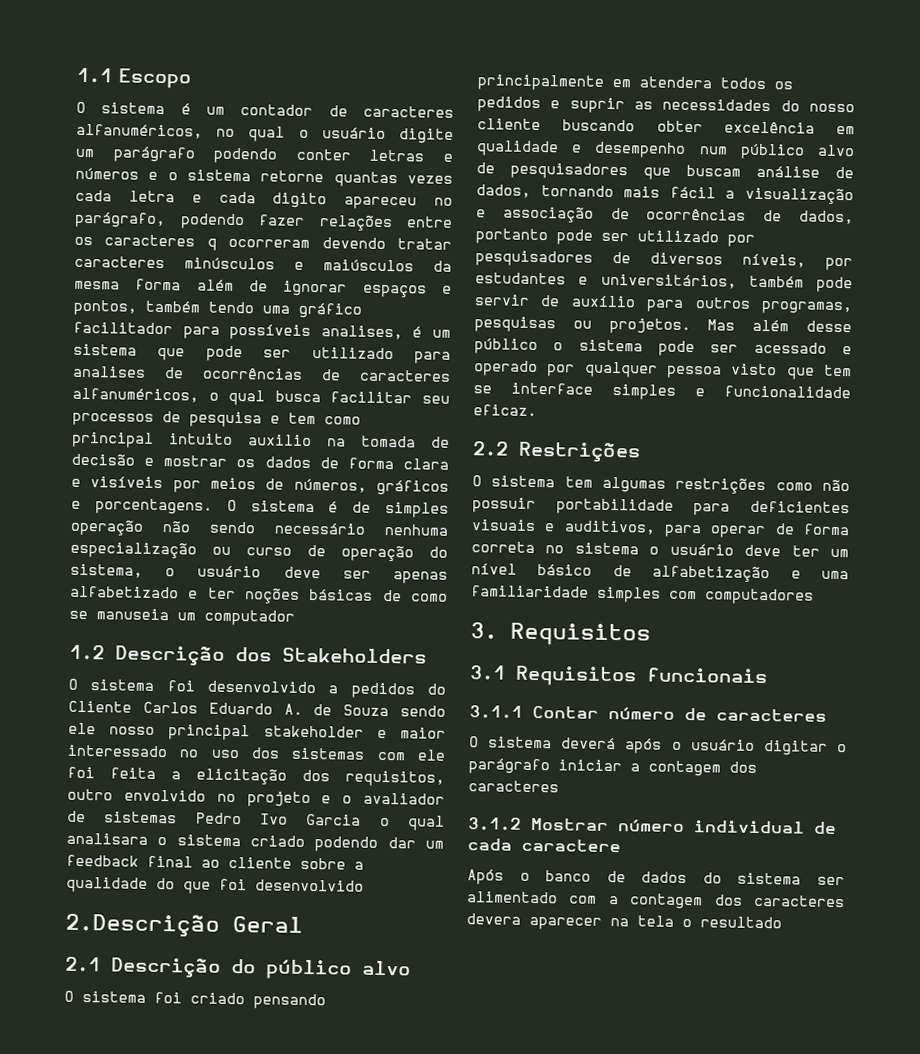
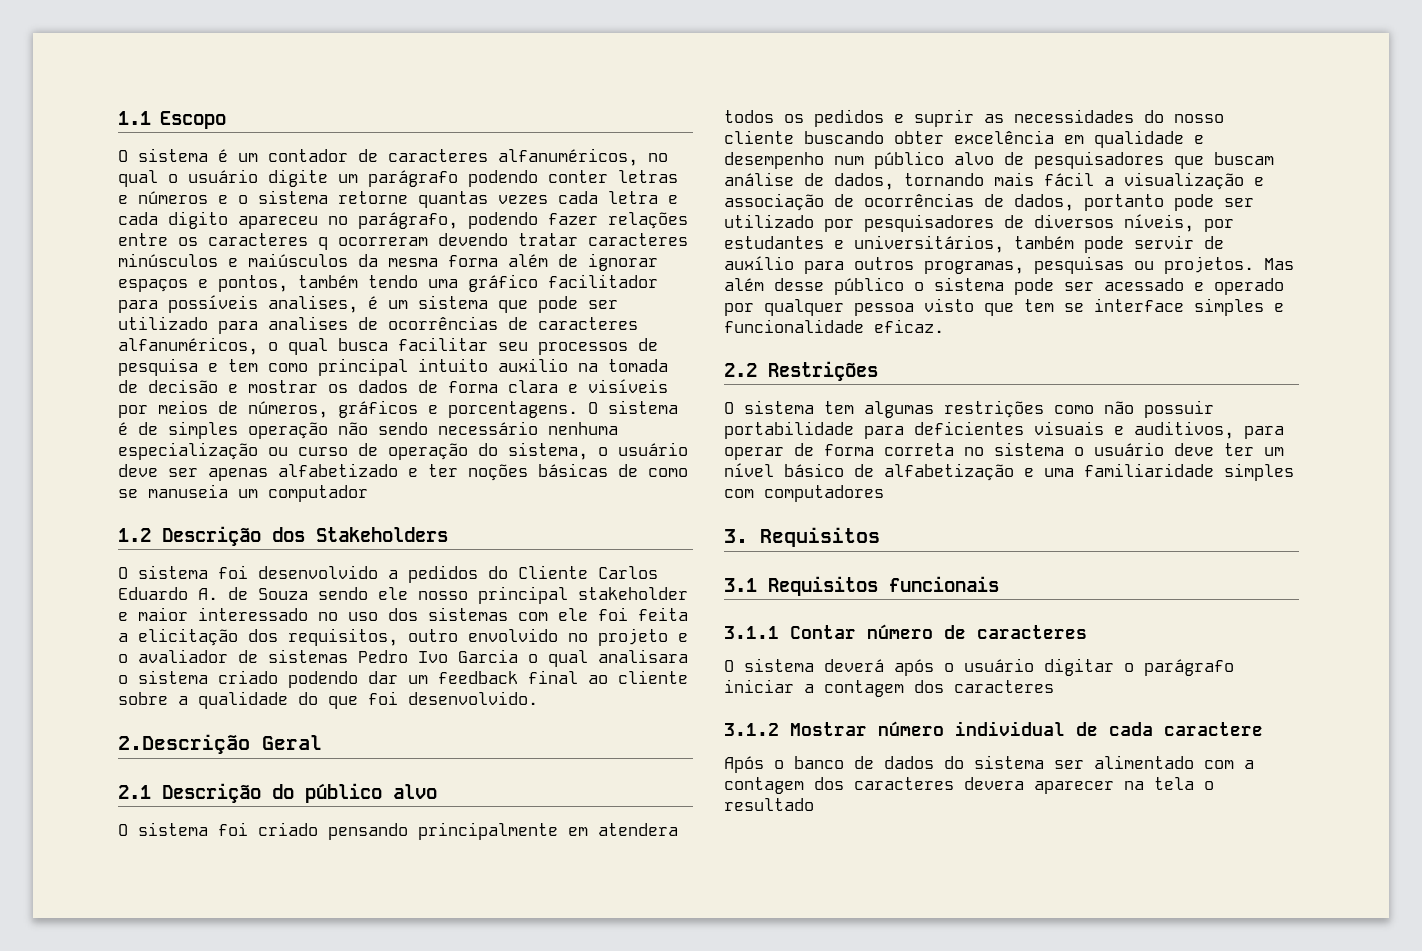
[255,879,364,892] desenvolvido -> [408,691,538,705] desenvolvido.

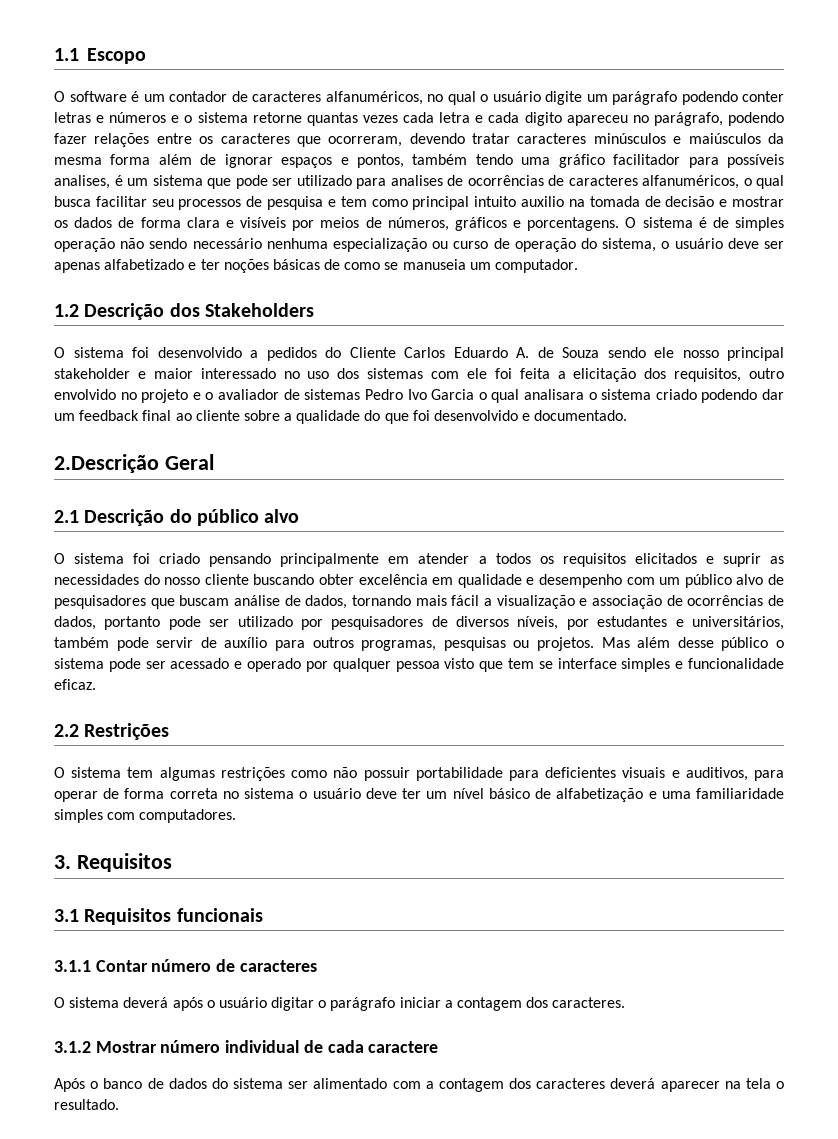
[138,148,208,162] sistema -> [69,91,127,102] software
[318,237,428,250] q ocorreram -> [296,136,403,147] que ocorreram,
[268,485,368,502] computador -> [495,259,579,273] computador.
[408,691,538,705] desenvolvido. -> [434,410,628,421] desenvolvido e documentado.
[598,823,678,836] [724,109,884,127] atendera todos os pedidos -> [418,553,697,567] atender a todos os requisitos elicitados
[834,156,864,165] num -> [626,577,681,585] com um
[764,485,884,502] computadores -> [139,809,237,823] computadores.
[954,680,1054,693] caracteres -> [552,997,626,1008] caracteres.
[964,777,1024,790] devera -> [610,1078,656,1089] deverá
[724,798,814,811] resultado -> [54,1099,119,1110] resultado.

